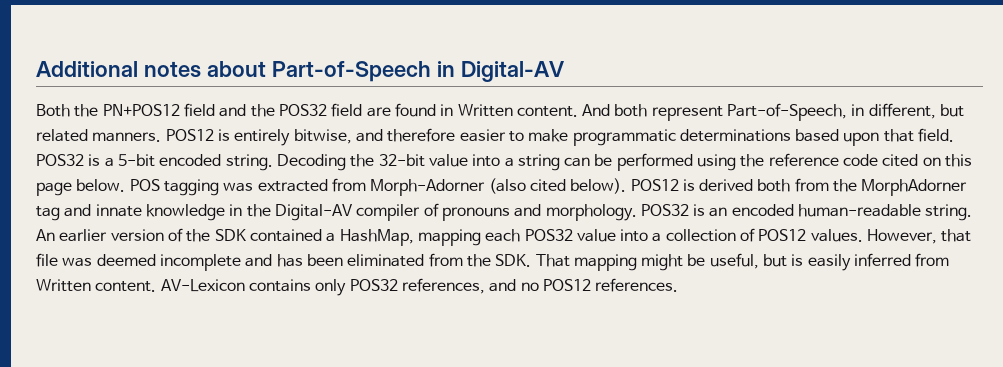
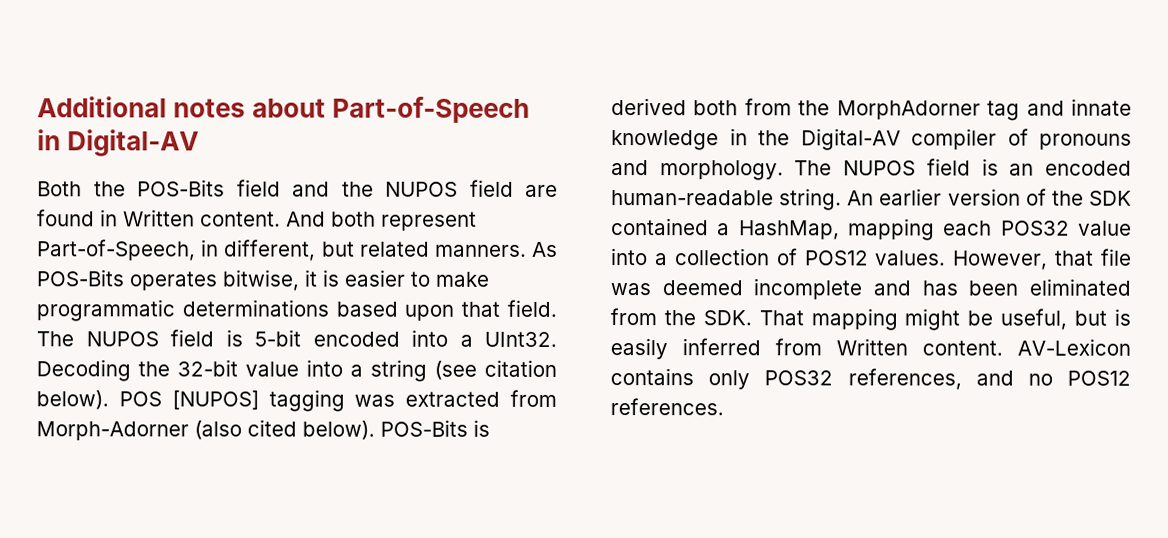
[102,104,180,116] PN+POS12 -> [137,179,225,197] POS-Bits
[278,104,327,116] POS32 -> [385,181,458,197] NUPOS
[165,128,456,146] POS12 is entirely bitwise, and therefore -> [532,241,558,257] [36,269,339,291] As POS-Bits operates bitwise, it is
[36,154,273,171] POS32 is a 5-bit encoded string. -> [36,329,557,347] The NUPOS field is 5-bit encoded into a UInt32.
[564,153,973,171] [36,179,160,196] can be performed using the reference code cited on this page below. POS -> [434,359,557,380] [36,390,259,410] (see citation below). POS [NUPOS]
[630,179,679,191] POS12 -> [380,419,468,437] POS-Bits
[640,204,689,216] POS32 -> [794,158,971,176] The NUPOS field

